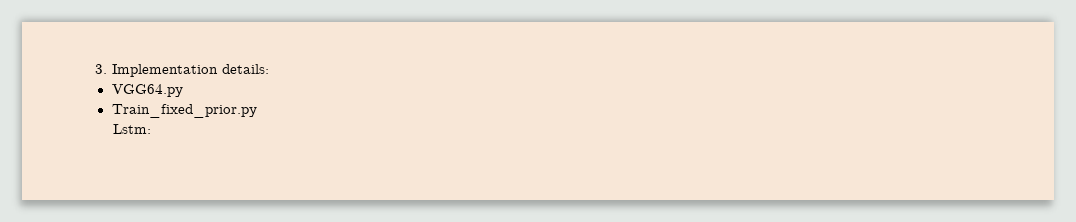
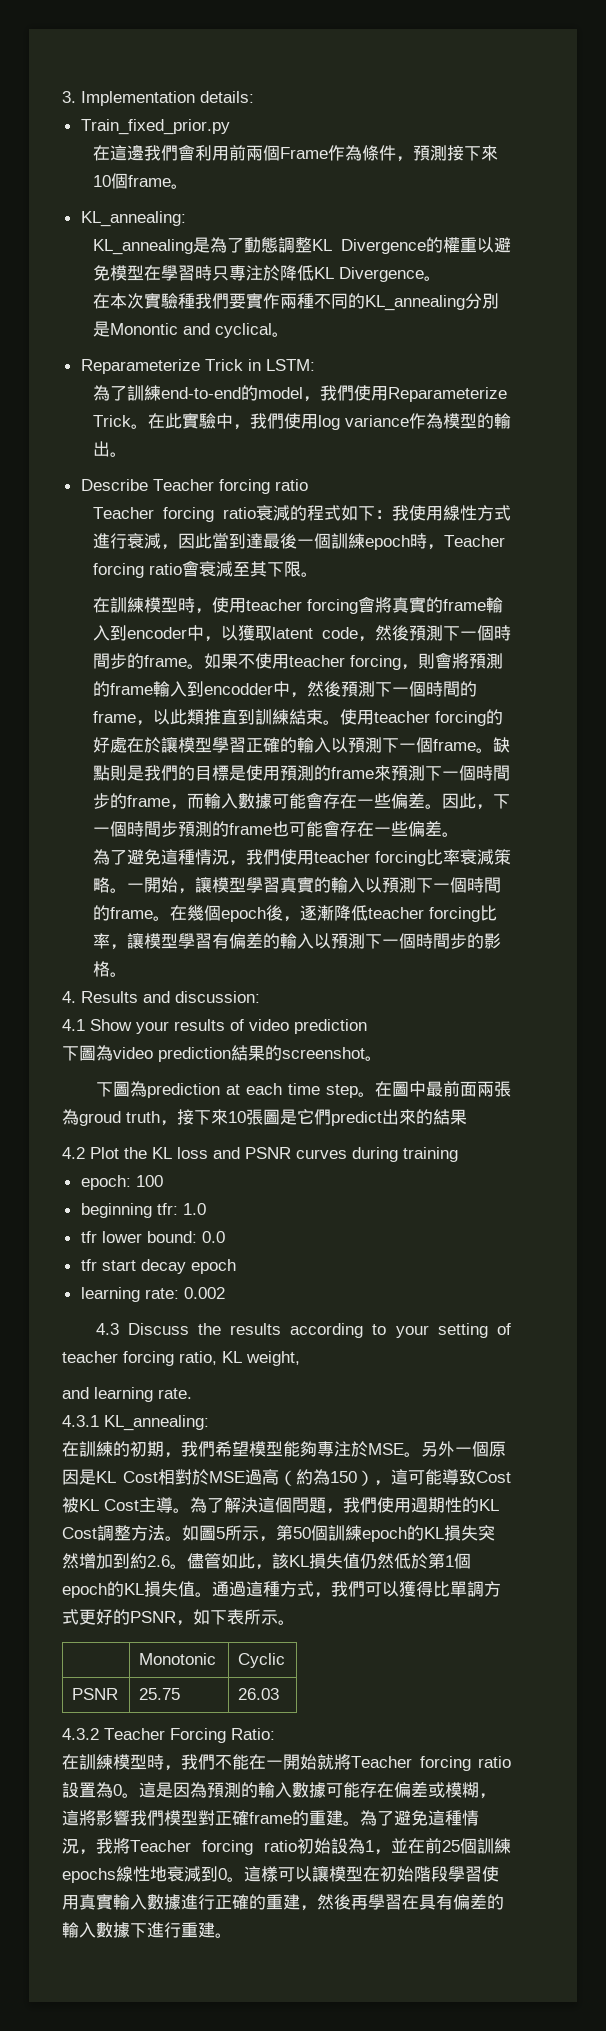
[111,84,183,97] // VGG64.py -> (254, 97) none
[113,124,152,134] Lstm: -> [92,144,498,162] [92,173,188,189] [80,211,186,227] [92,237,511,255] [92,265,441,282] [92,293,499,311] [92,321,289,338] [80,359,315,374] [92,385,507,402] [92,413,511,430] [92,441,127,457] [80,479,308,494] [92,505,511,522] [92,533,505,550] [92,560,318,578] [92,596,503,614] [92,625,511,642] [92,652,503,670] [92,681,477,698] [92,709,503,726] [92,737,510,753] [92,765,510,781] [92,792,510,810] [92,820,459,837] [92,848,511,866] [92,877,501,894] [92,905,497,922] [92,933,501,950] [92,961,127,977] [62,991,260,1003] [62,1019,367,1034] [62,1045,382,1062] [95,1081,511,1098] [62,1109,467,1126] [62,1147,458,1162] [80,1175,163,1190] [80,1203,206,1218] [80,1231,225,1243] [80,1259,236,1274] [80,1287,225,1302] [95,1323,511,1338] [62,1351,300,1366] [62,1387,192,1402] [62,1415,209,1431] [62,1441,506,1458] [62,1468,511,1486] [62,1496,499,1514] [62,1525,495,1542] [62,1553,471,1570] [62,1580,501,1598] [62,1609,295,1626] [139,1653,217,1665] [238,1653,286,1668] [72,1688,119,1700] [139,1688,181,1700] [238,1688,280,1700] [62,1728,275,1743] [62,1754,511,1771] [62,1781,496,1799] [62,1809,479,1826] [62,1838,511,1855] [62,1865,499,1883] [62,1894,504,1911] [62,1922,232,1938] 在這邊我們會利用前兩個Frame作為條件，預測接下來10個frame。 // KL_annealing: // KL_annealing是為了動態調整KL Divergence的權重以避免模型在學習時只專注於降低KL Divergence。 // 在本次實驗種我們要實作兩種不同的KL_annealing分別是Monontic and cyclical。 // Reparameterize Trick in LSTM: // 為了訓練end-to-end的model，我們使用Reparameterize Trick。在此實驗中，我們使用log variance作為模型的輸出。 // Describe Teacher forcing ratio // Teacher forcing ratio衰減的程式如下：我使用線性方式進行衰減，因此當到達最後一個訓練epoch時，Teacher forcing ratio會衰減至其下限。 // 在訓練模型時，使用teacher forcing會將真實的frame輸入到encoder中，以獲取latent code，然後預測下一個時間步的frame。如果不使用teacher forcing，則會將預測的frame輸入到encodder中，然後預測下一個時間的frame，以此類推直到訓練結束。使用teacher forcing的好處在於讓模型學習正確的輸入以預測下一個frame。缺點則是我們的目標是使用預測的frame來預測下一個時間步的frame，而輸入數據可能會存在一些偏差。因此，下一個時間步預測的frame也可能會存在一些偏差。 // 為了避免這種情況，我們使用teacher forcing比率衰減策略。一開始，讓模型學習真實的輸入以預測下一個時間的frame。在幾個epoch後，逐漸降低teacher forcing比率，讓模型學習有偏差的輸入以預測下一個時間步的影格。 // 4. Results and discussion: // 4.1 Show your results of video prediction // 下圖為video prediction結果的screenshot。 // 下圖為prediction at each time step。在圖中最前面兩張為groud truth，接下來10張圖是它們predict出來的結果 // 4.2 Plot the KL loss and PSNR curves during training // epoch: 100 // beginning tfr: 1.0 // tfr lower bound: 0.0 // tfr start decay epoch // learning rate: 0.002 // 4.3 Discuss the results according to your setting of teacher forcing ratio, KL weight, // and learning rate. // 4.3.1 KL_annealing: // 在訓練的初期，我們希望模型能夠專注於MSE。另外一個原因是KL Cost相對於MSE過高（約為150），這可能導致Cost被KL Cost主導。為了解決這個問題，我們使用週期性的KL Cost調整方法。如圖5所示，第50個訓練epoch的KL損失突然增加到約2.6。儘管如此，該KL損失值仍然低於第1個epoch的KL損失值。通過這種方式，我們可以獲得比單調方式更好的PSNR，如下表所示。 // | Monotonic | Cyclic // PSNR | 25.75 | 26.03 // 4.3.2 Teacher Forcing Ratio: // 在訓練模型時，我們不能在一開始就將Teacher forcing ratio設置為0。這是因為預測的輸入數據可能存在偏差或模糊，這將影響我們模型對正確frame的重建。為了避免這種情況，我將Teacher forcing ratio初始設為1，並在前25個訓練epochs線性地衰減到0。這樣可以讓模型在初始階段學習使用真實輸入數據進行正確的重建，然後再學習在具有偏差的輸入數據下進行重建。

